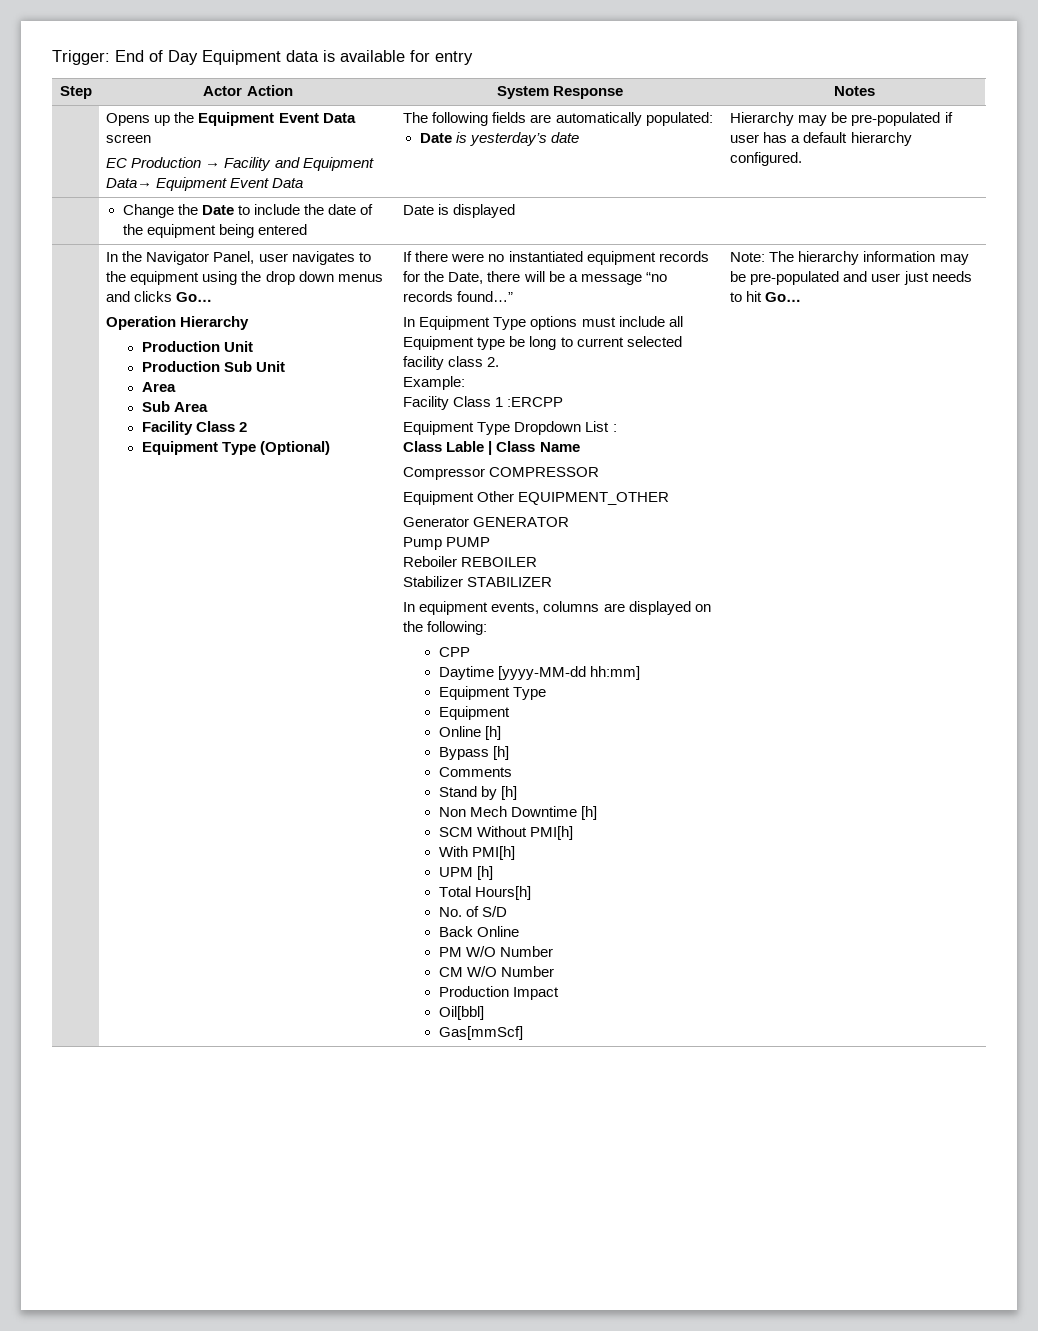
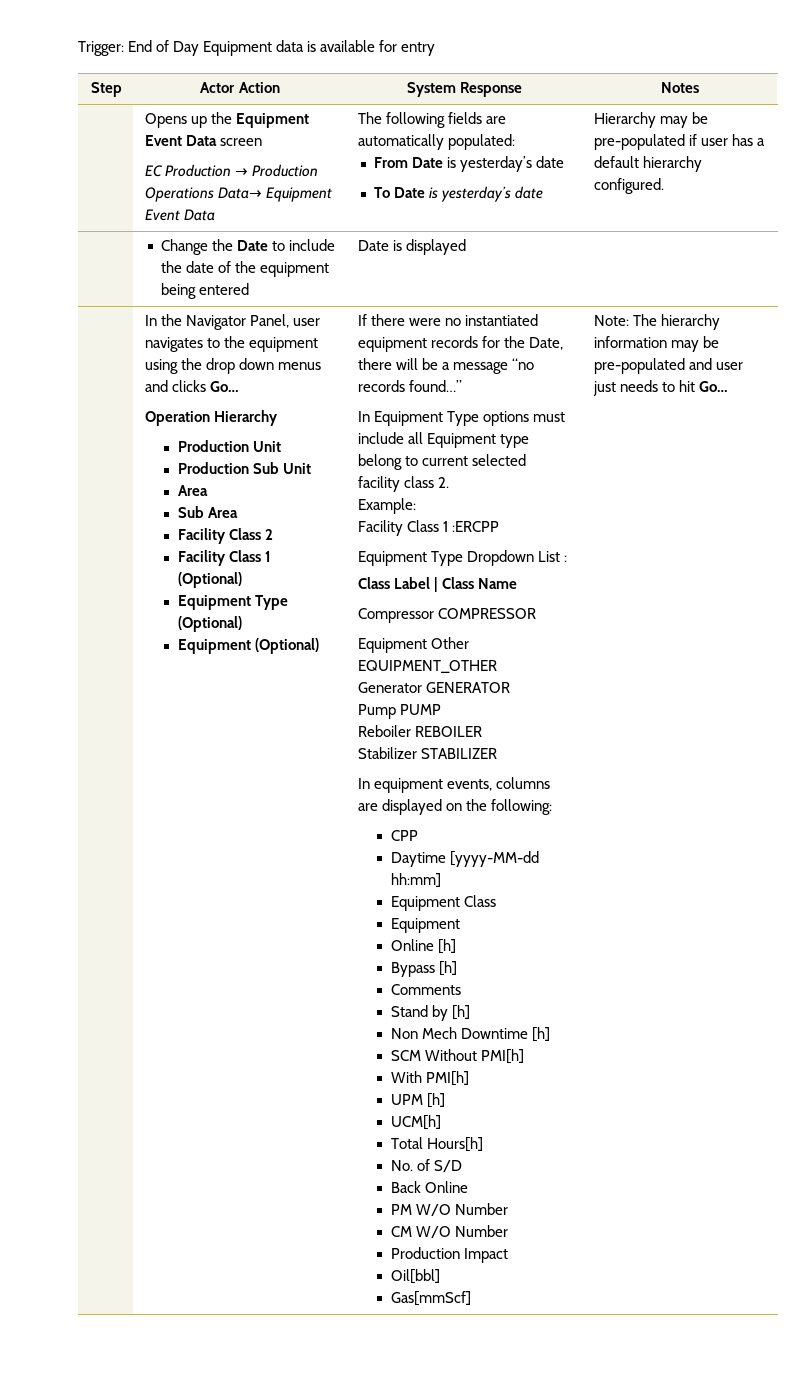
[224,157,374,171] Facility and Equipment -> [251,164,318,177] [144,187,214,202] Production Operations
(713, 119) none -> [374,156,565,172] [374,187,391,198] From Date is yesterday’s date // To
(248, 427) none -> [177,550,271,566] [177,572,242,588] // Facility Class 1 (Optional)
(331, 448) none -> [177,638,319,654] // Equipment (Optional)
[509,336,557,350] be long -> [357,454,402,470] belong
[446,441,485,452] Lable -> [393,577,430,589] Label
[512,687,546,700] Type -> [463,895,496,907] Class
(493, 873) none -> [390,1115,441,1130] // UCM[h]

